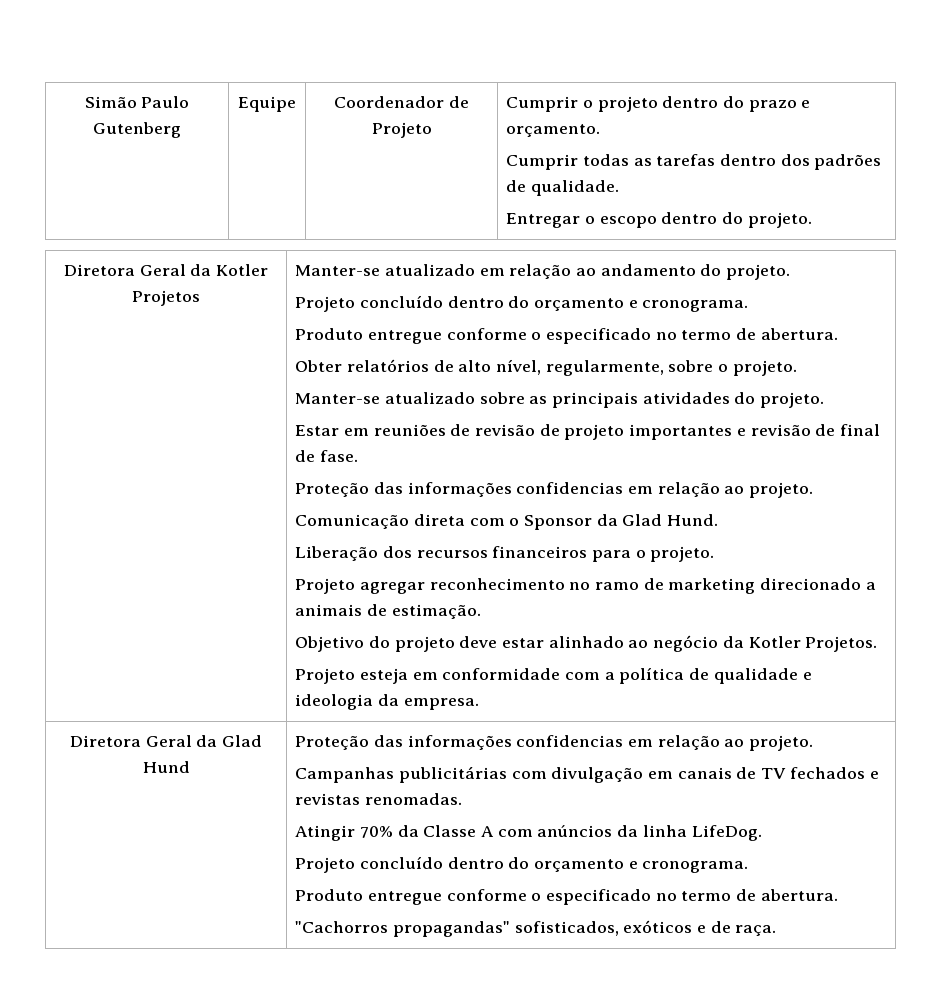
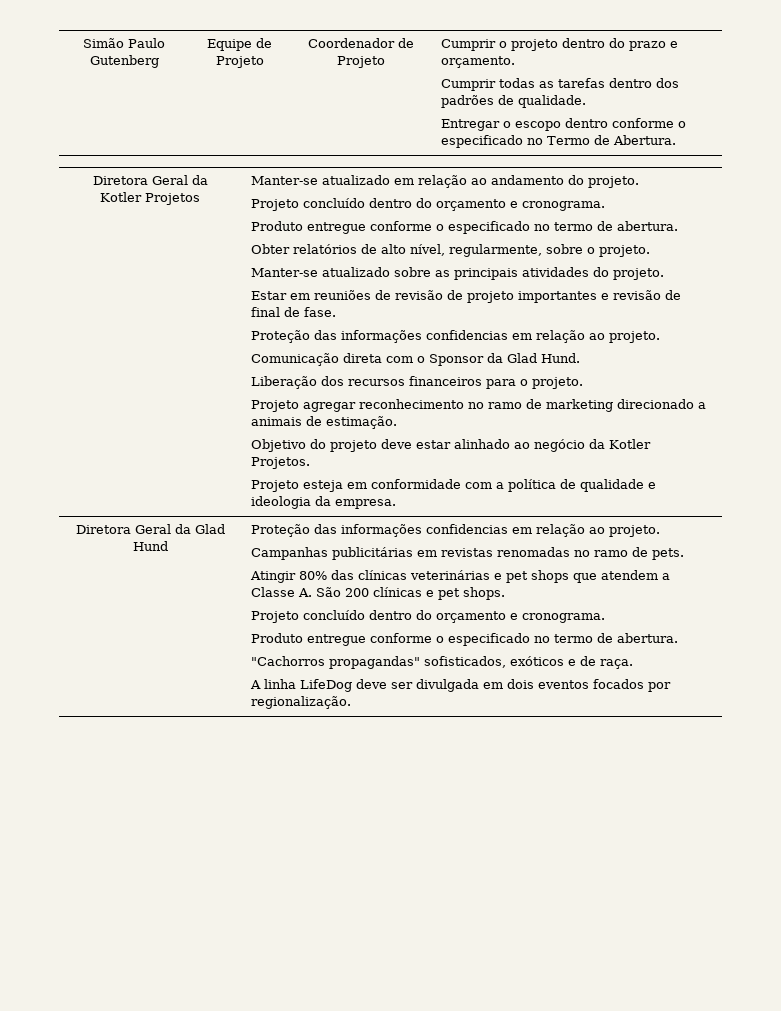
(296, 104) none -> [256,38,272,48] [215,56,264,68] de Projeto
[721,212,812,228] do projeto. -> [612,118,687,128] [441,135,677,148] conforme o especificado no Termo de Abertura.
[511,767,879,783] [295,793,462,805] [295,825,762,841] com divulgação em canais de TV fechados e revistas renomadas. // Atingir 70% da Classe A com anúncios da linha LifeDog. -> [417,547,685,560] [250,570,671,583] [251,587,506,600] em revistas renomadas no ramo de pets. // Atingir 80% das clínicas veterinárias e pet shops que atendem a Classe A. São 200 clínicas e pet shops.
(777, 930) none -> [250,679,672,692] [251,696,352,709] // A linha LifeDog deve ser divulgada em dois eventos focados por regionalização.

